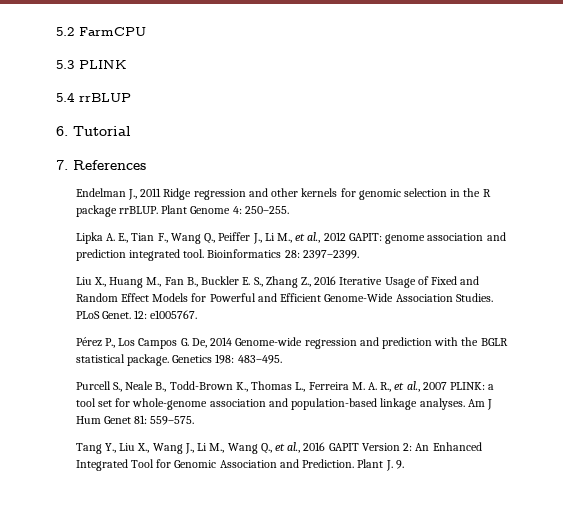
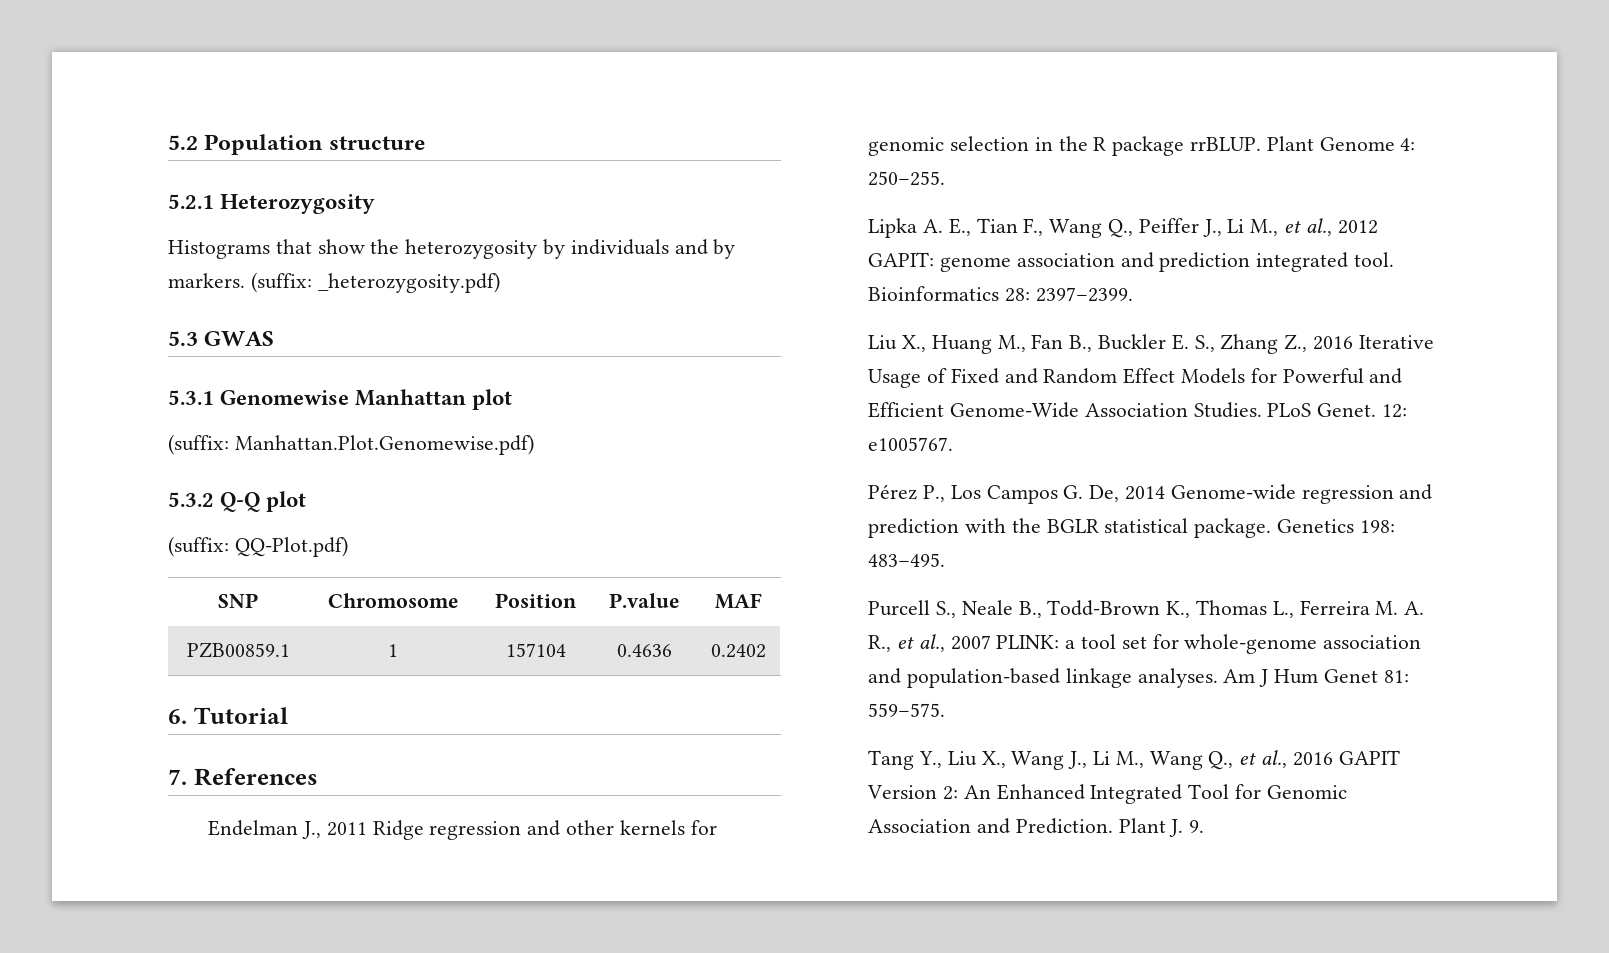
[79,27,146,36] [56,60,126,69] [56,92,131,102] FarmCPU // 5.3 PLINK // 5.4 rrBLUP -> [204,134,425,155] [168,194,376,214] [168,239,736,259] [168,272,500,293] [168,331,275,346] [168,389,513,410] [168,434,534,455] [168,491,307,512] [168,536,348,557] [218,593,258,608] [327,593,459,608] [495,593,577,608] [608,593,680,608] [714,593,762,609] [186,642,290,658] [388,644,398,657] [505,643,566,657] [616,644,672,657] [710,644,766,658] Population structure // 5.2.1 Heterozygosity // Histograms that show the heterozygosity by individuals and by markers. (suffix: _heterozygosity.pdf) // 5.3 GWAS // 5.3.1 Genomewise Manhattan plot // (suffix: Manhattan.Plot.Genomewise.pdf) // 5.3.2 Q-Q plot // (suffix: QQ-Plot.pdf) // SNP | Chromosome | Position | P.value | MAF // PZB00859.1 | 1 | 157104 | 0.4636 | 0.2402

